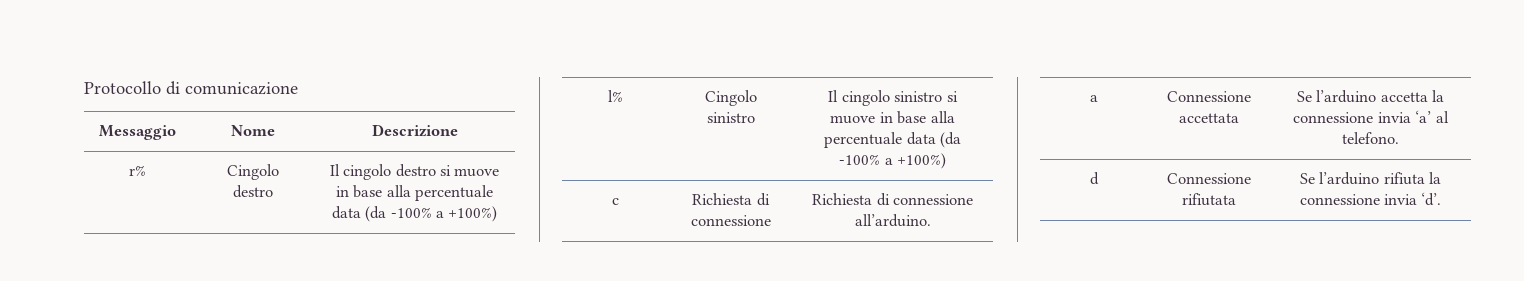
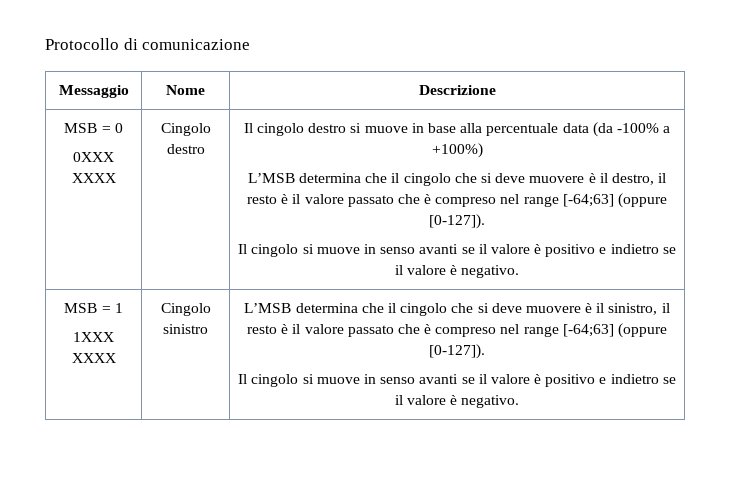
[129,165,146,176] r% -> [64,123,123,133] [73,152,114,162] [71,173,116,183] MSB = 0 // 0XXX XXXX
[608,90,623,102] [704,90,757,106] [706,112,755,123] [828,90,958,106] [830,111,955,124] [824,132,961,148] [839,153,946,169] [612,198,619,205] [692,193,770,206] [690,215,771,226] [812,193,973,206] [854,214,931,227] [1089,95,1098,102] [1166,91,1251,102] [1178,113,1239,123] [1296,90,1445,103] [1293,110,1449,123] [1342,132,1399,144] [1089,172,1099,185] [1166,173,1251,184] [1181,193,1236,206] [1299,172,1442,185] [1299,192,1442,206] // l% | Cingolo sinistro | Il cingolo sinistro si muove in base alla percentuale data (da -100% a +100%) // c | Richiesta di connessione | Richiesta di connessione all’arduino. // a | Connessione accettata | Se l’arduino accetta la connessione invia ‘a’ al telefono. // d | Connessione rifiutata | Se l’arduino rifiuta la connessione invia ‘d’. -> [247,173,667,186] [246,193,668,208] [429,214,485,229] [238,244,676,257] [394,265,520,278] [64,303,123,313] [73,332,114,342] [71,353,116,363] [160,303,211,316] [163,324,208,334] [244,303,670,316] [246,323,668,338] [429,344,485,359] [238,374,676,387] [394,395,520,408] // L’MSB determina che il cingolo che si deve muovere è il destro, il resto è il valore passato che è compreso nel range [-64;63] (oppure [0-127]). // Il cingolo si muove in senso avanti se il valore è positivo e indietro se il valore è negativo. // MSB = 1 // 1XXX XXXX | Cingolo sinistro | L’MSB determina che il cingolo che si deve muovere è il sinistro, il resto è il valore passato che è compreso nel range [-64;63] (oppure [0-127]). // Il cingolo si muove in senso avanti se il valore è positivo e indietro se il valore è negativo.

